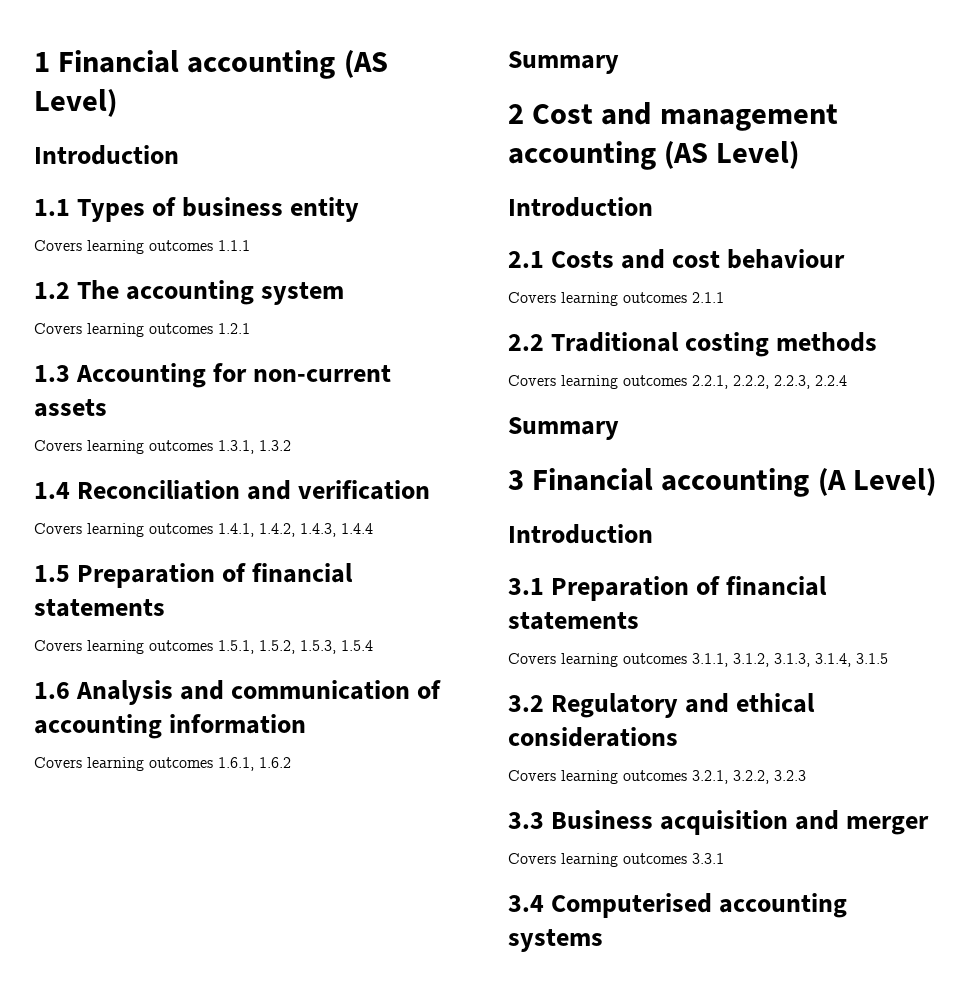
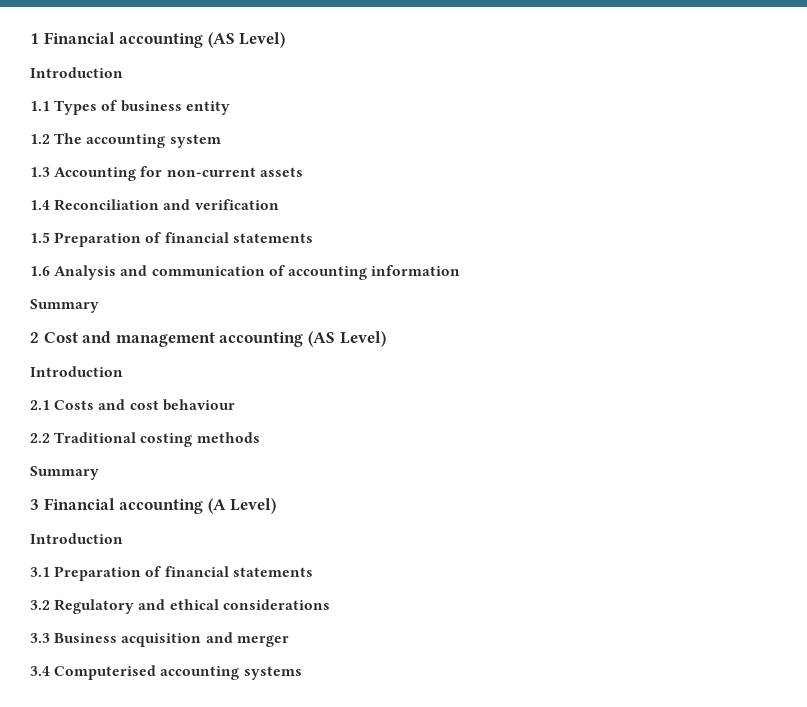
[34,240,250,254] // Covers learning outcomes 1.1.1 -> (230, 108) none
[34,323,250,337] // Covers learning outcomes 1.2.1 -> (221, 141) none
[34,440,291,454] // Covers learning outcomes 1.3.1, 1.3.2 -> (303, 172) none
[34,523,373,537] // Covers learning outcomes 1.4.1, 1.4.2, 1.4.3, 1.4.4 -> (279, 204) none
[34,640,373,654] // Covers learning outcomes 1.5.1, 1.5.2, 1.5.3, 1.5.4 -> (313, 238) none
[34,757,291,771] // Covers learning outcomes 1.6.1, 1.6.2 -> (461, 270) none
[508,292,724,306] // Covers learning outcomes 2.1.1 -> (235, 405) none
[508,375,847,389] // Covers learning outcomes 2.2.1, 2.2.2, 2.2.3, 2.2.4 -> (260, 437) none
[508,653,888,667] // Covers learning outcomes 3.1.1, 3.1.2, 3.1.3, 3.1.4, 3.1.5 -> (313, 572) none
[508,770,806,784] // Covers learning outcomes 3.2.1, 3.2.2, 3.2.3 -> (330, 604) none
[508,853,724,867] // Covers learning outcomes 3.3.1 -> (289, 641) none

